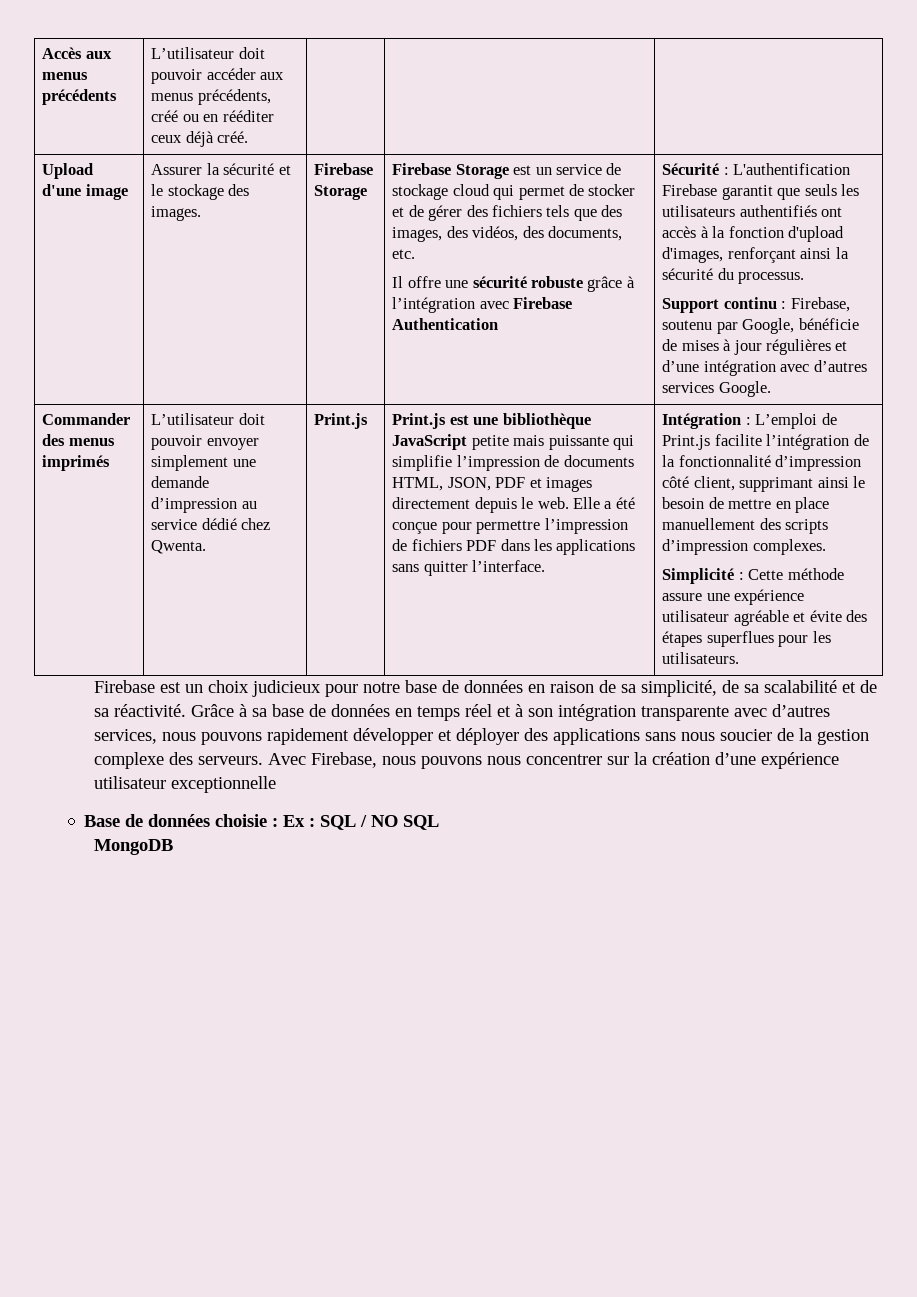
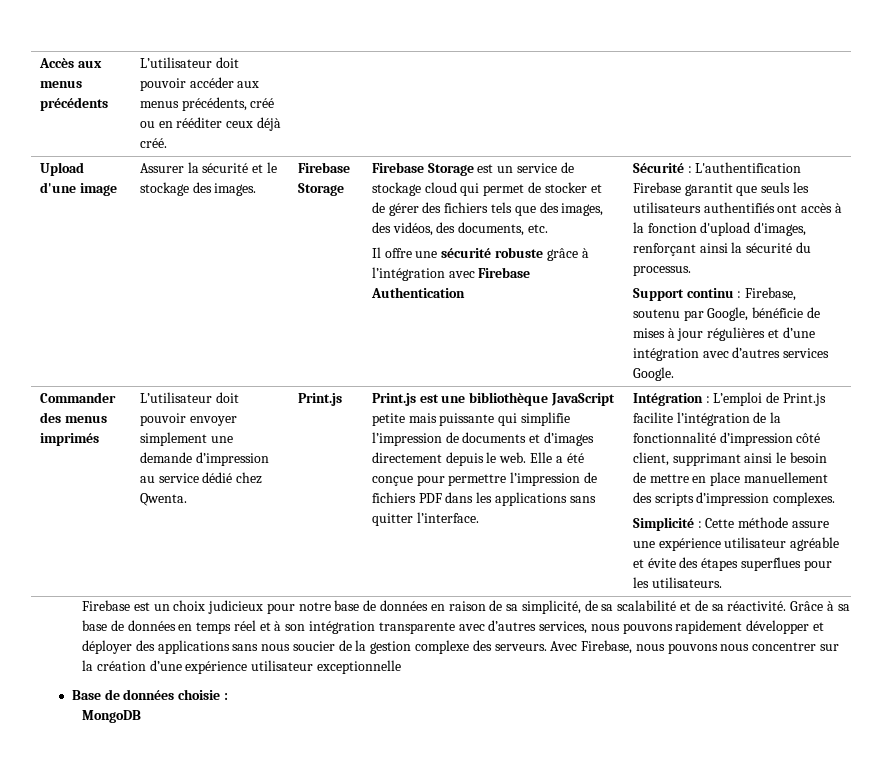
[392,477,592,492] HTML, JSON, PDF et images -> [529,432,595,446] et d’images
[283,815,440,830] Ex : SQL / NO SQL -> (228, 696) none

